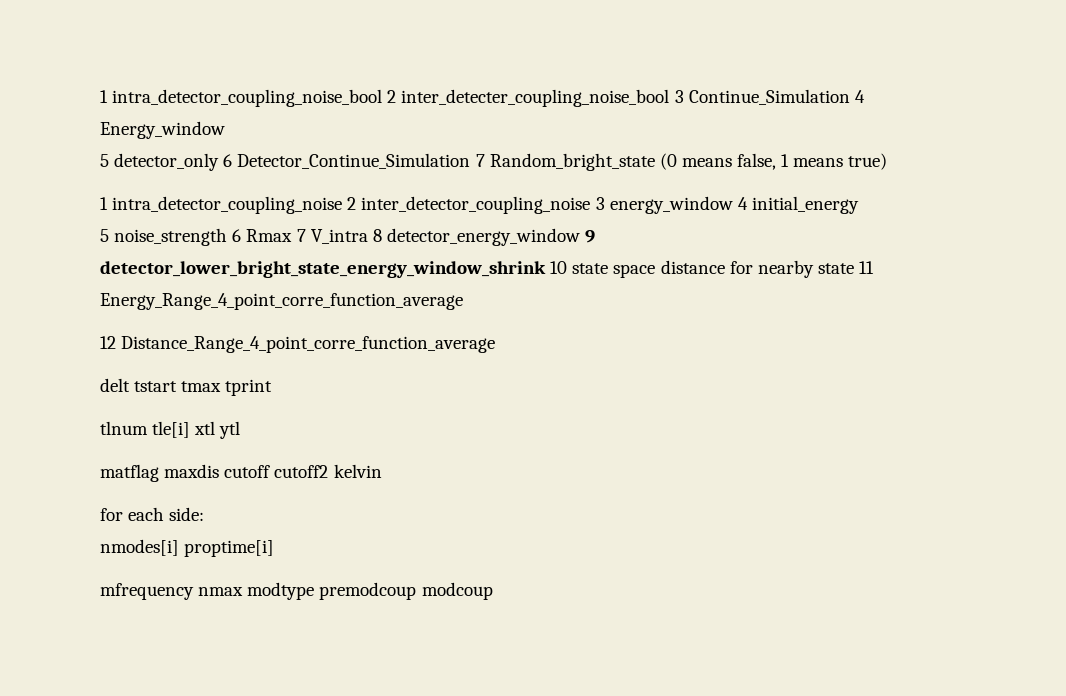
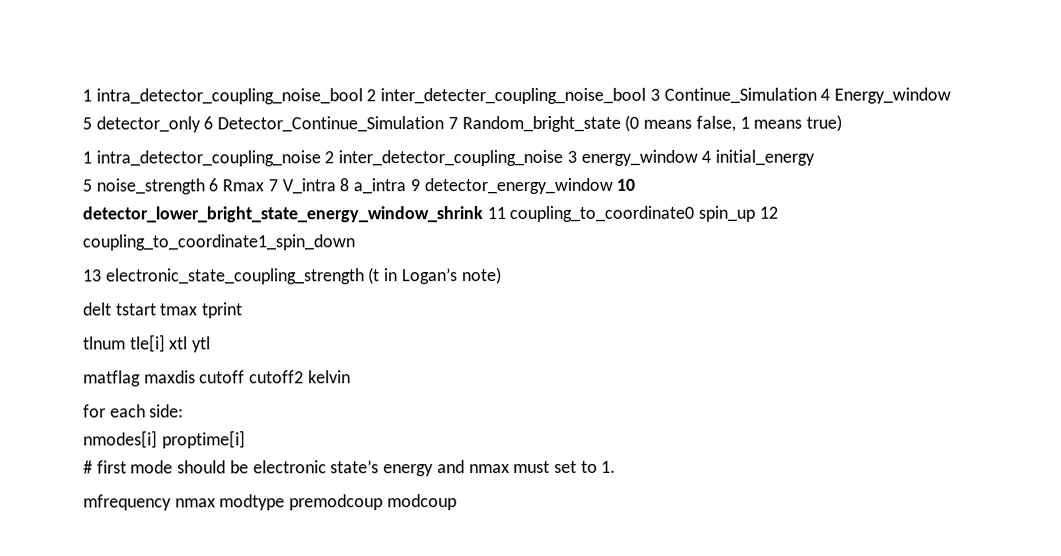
[386,228,596,246] [100,260,875,278] [100,293,463,310] [100,336,496,353] detector_energy_window 9 detector_lower_bright_state_energy_window_shrink 10 state space distance for nearby state 11 Energy_Range_4_point_corre_function_average // 12 Distance_Range_4_point_corre_function_average -> [353,177,636,195] [82,205,778,223] [82,234,355,251] [82,267,502,285] a_intra 9 detector_energy_window 10 detector_lower_bright_state_energy_window_shrink 11 coupling_to_coordinate0 spin_up 12 coupling_to_coordinate1_spin_down // 13 electronic_state_coupling_strength (t in Logan’s note)
(275, 548) none -> [83,460,617,477] // # first mode should be electronic state’s energy and nmax must set to 1.

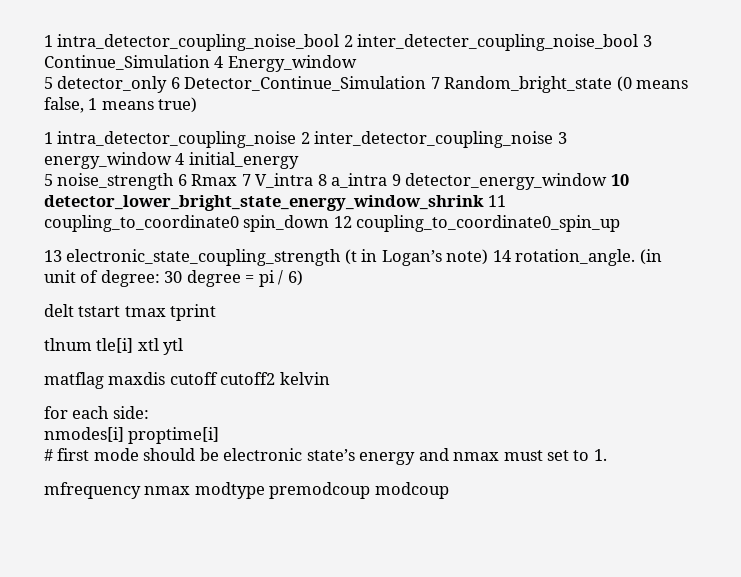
[698,205,778,222] [82,234,355,251] spin_up 12 coupling_to_coordinate1_spin_down -> [243,215,621,232] spin_down 12 coupling_to_coordinate0_spin_up
(502, 276) none -> [492,249,662,266] [44,270,303,287] 14 rotation_angle. (in unit of degree: 30 degree = pi / 6)

